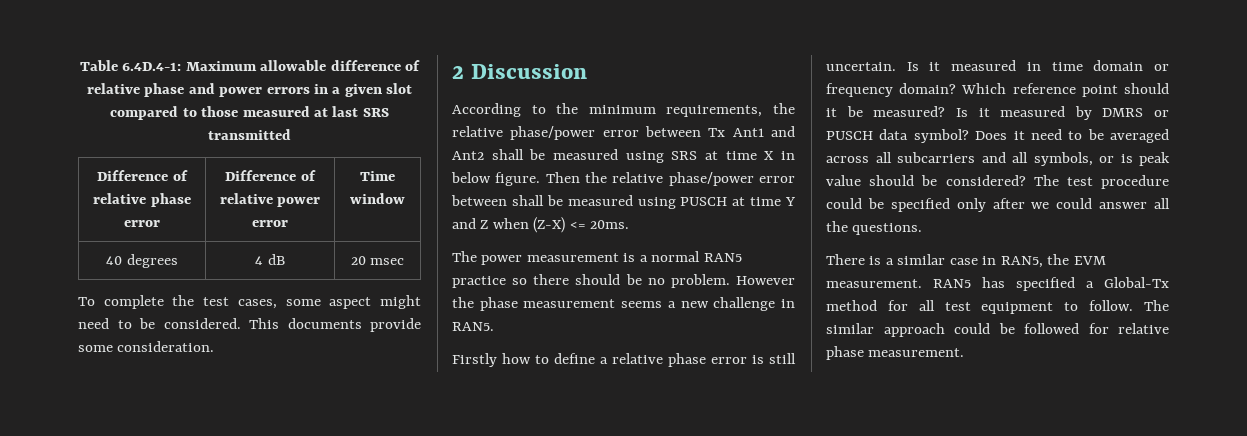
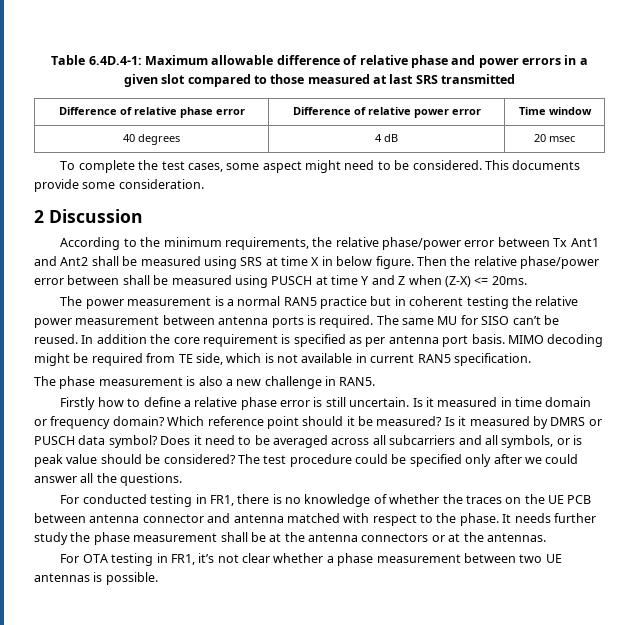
[512,274,795,288] [452,297,663,311] so there should be no problem. However the phase measurement seems -> [370,296,579,309] [34,315,559,328] [34,334,604,347] [34,353,531,366] [34,376,223,389] but in coherent testing the relative power measurement between antenna ports is required. The same MU for SISO can’t be reused. In addition the core requirement is specified as per antenna port basis. MIMO decoding might be required from TE side, which is not available in current RAN5 specification. // The phase measurement is also
[826,254,1106,268] [826,277,1169,291] [826,300,1169,314] [826,323,1169,337] [826,346,965,360] There is a similar case in RAN5, the EVM measurement. RAN5 has specified a Global-Tx method for all test equipment to follow. The similar approach could be followed for relative phase measurement. -> [60,494,592,507] [34,513,596,526] [34,532,546,545] [60,553,562,566] [34,572,158,585] For conducted testing in FR1, there is no knowledge of whether the traces on the UE PCB between antenna connector and antenna matched with respect to the phase. It needs further study the phase measurement shall be at the antenna connectors or at the antennas. // For OTA testing in FR1, it’s not clear whether a phase measurement between two UE antennas is possible.

